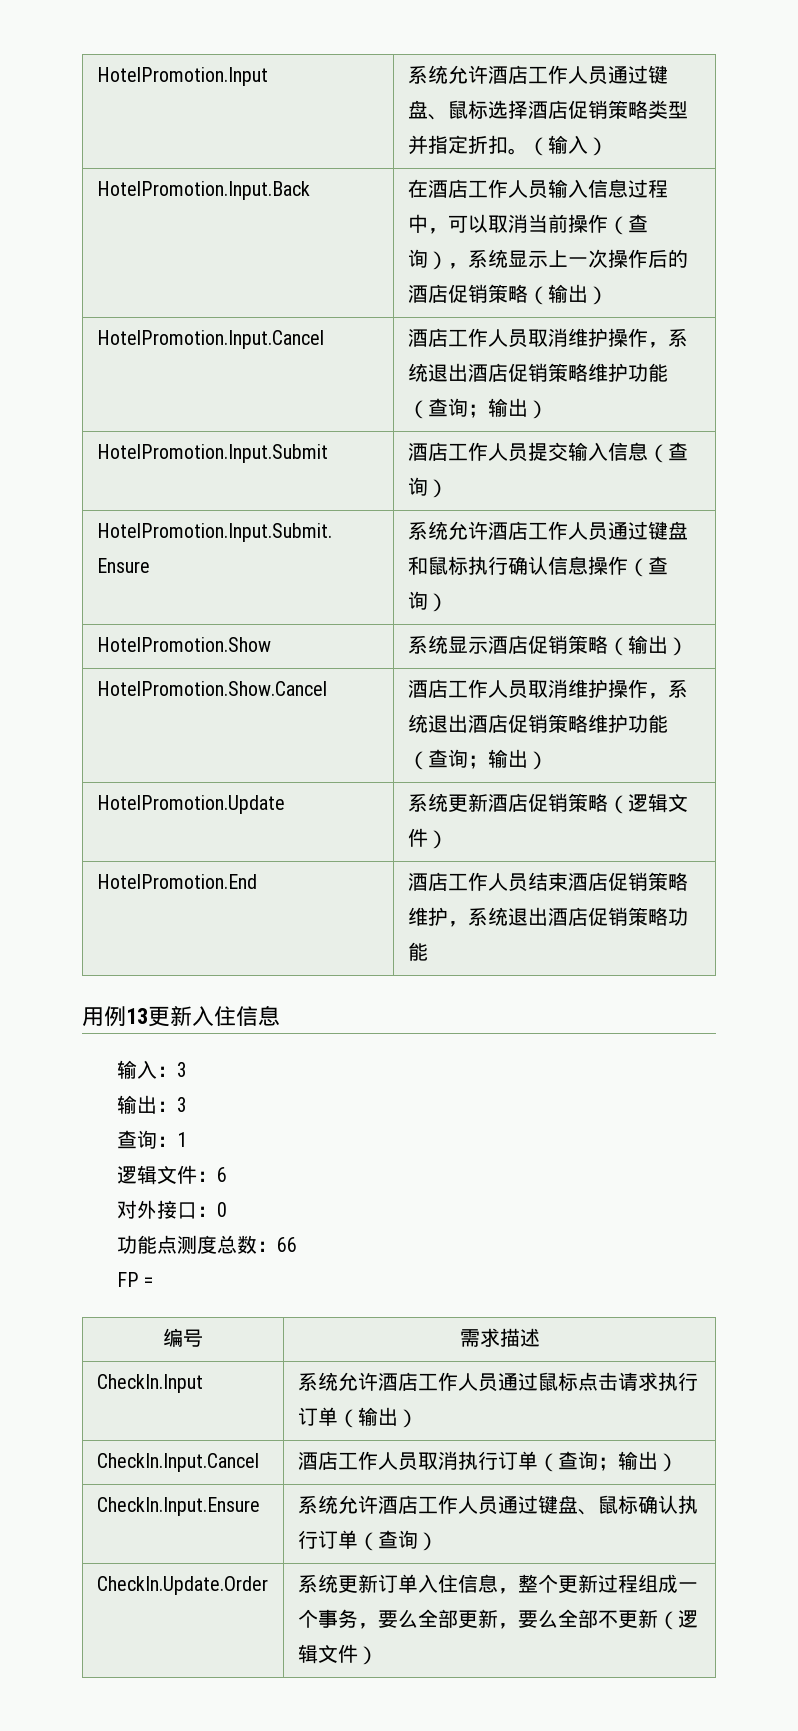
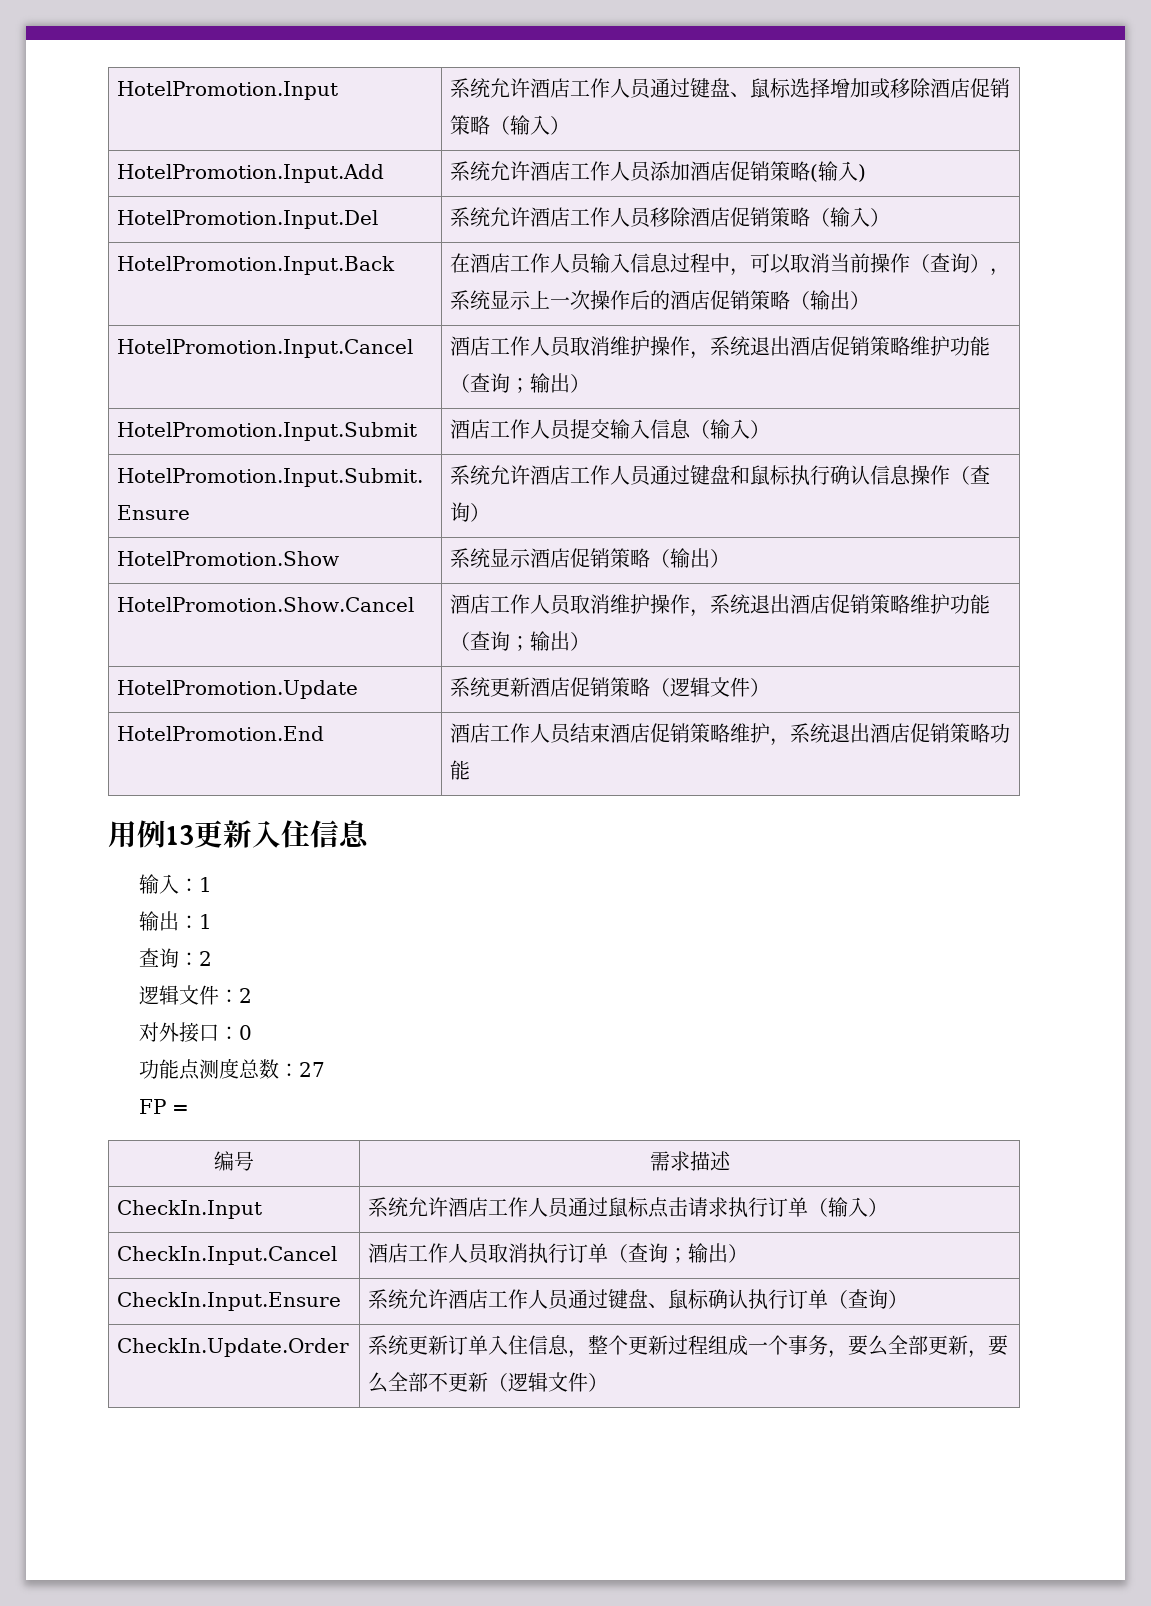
[527,100,688,119] [407,135,528,155] 酒店促销策略类型并指定折扣。 -> [830,78,1011,99] [450,115,571,135] [117,164,385,183] [450,161,867,182] [117,210,379,229] [450,207,811,228] 增加或移除酒店促销策略（输入） // HotelPromotion.Input.Add | 系统允许酒店工作人员添加酒店促销策略(输入) // HotelPromotion.Input.Del | 系统允许酒店工作人员移除酒店促销策略
[667,442,688,461] [407,477,428,496] 查询 -> [710,419,751,439] 输入
[176,1062,187,1077] 3 -> [198,877,212,892] 1
[176,1097,187,1112] 3 -> [198,914,212,929] 1
[176,1132,187,1147] 1 -> [198,951,212,966] 2
[216,1167,227,1182] 6 -> [238,988,252,1003] 2
[276,1237,297,1252] 66 -> [298,1062,325,1077] 27
[377,1407,398,1426] 出 -> [848,1197,869,1217] 入

